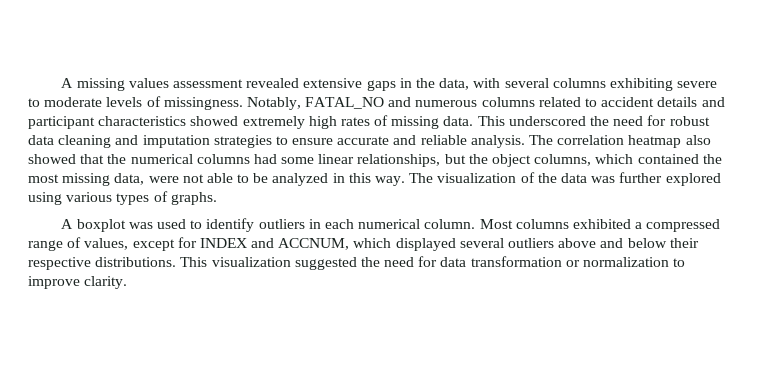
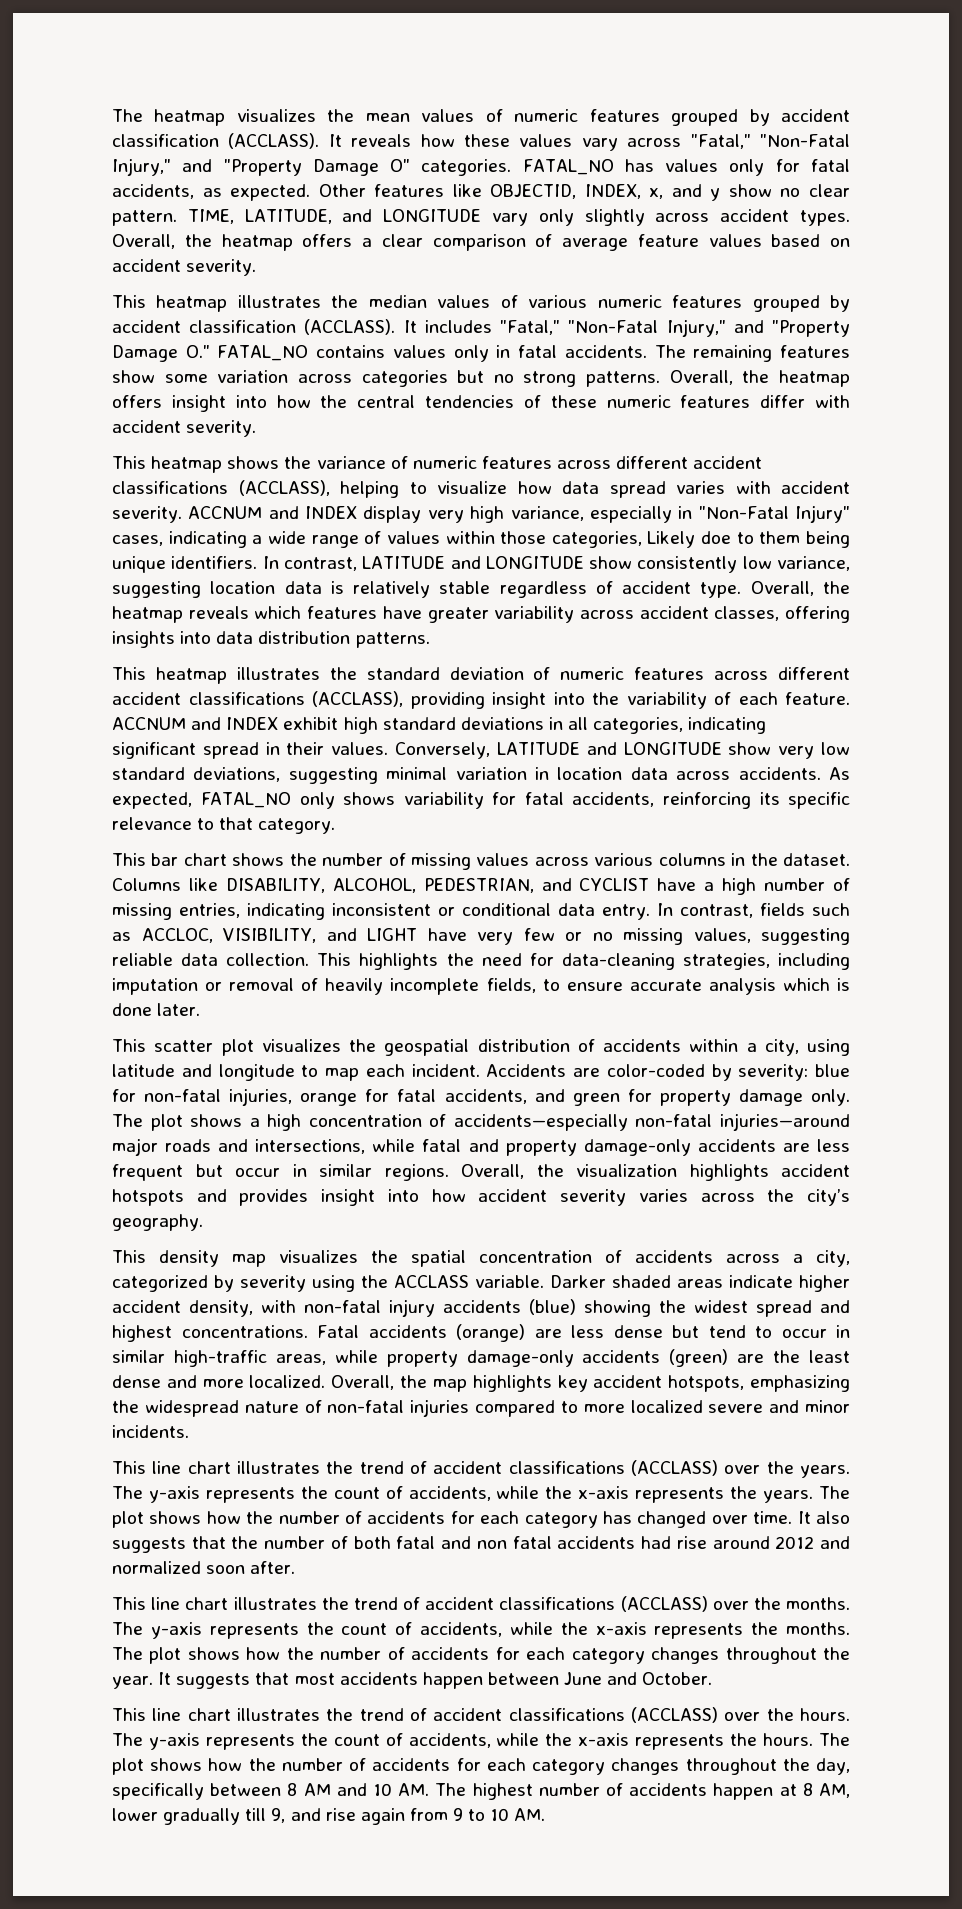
[61,78,718,91] [28,96,725,110] [28,115,710,129] [28,135,711,148] [28,154,722,167] [28,172,721,186] [28,191,217,205] [61,218,721,232] [28,237,699,251] [28,256,686,270] [28,276,128,289] A missing values assessment revealed extensive gaps in the data, with several columns exhibiting severe to moderate levels of missingness. Notably, FATAL_NO and numerous columns related to accident details and participant characteristics showed extremely high rates of missing data. This underscored the need for robust data cleaning and imputation strategies to ensure accurate and reliable analysis. The correlation heatmap also showed that the numerical columns had some linear relationships, but the object columns, which contained the most missing data, were not able to be analyzed in this way. The visualization of the data was further explored using various types of graphs. // A boxplot was used to identify outliers in each numerical column. Most columns exhibited a compressed range of values, except for INDEX and ACCNUM, which displayed several outliers above and below their respective distributions. This visualization suggested the need for data transformation or normalization to improve clarity. -> [112,109,851,126] [112,133,850,151] [112,158,850,176] [112,184,850,201] [112,209,851,226] [112,234,850,251] [112,259,257,276] [112,295,851,312] [112,319,850,337] [112,345,850,362] [112,370,850,387] [112,395,850,412] [112,420,257,437] [112,456,763,473] [112,480,850,498] [112,505,851,523] [112,531,850,548] [112,556,851,573] [112,581,850,598] [112,606,851,623] [112,631,430,648] [112,667,850,684] [112,691,850,709] [112,717,767,734] [112,742,850,759] [112,767,850,784] [112,792,851,809] [112,817,336,834] [112,853,851,870] [112,878,850,895] [112,903,850,920] [112,928,850,945] [112,953,851,970] [112,978,851,995] [112,1003,201,1016] [112,1039,850,1056] [112,1064,850,1081] [112,1088,851,1106] [112,1113,850,1131] [112,1138,851,1156] [112,1164,850,1181] [112,1189,851,1206] [112,1214,203,1231] [112,1250,850,1267] [112,1275,850,1292] [112,1299,850,1317] [112,1324,850,1342] [112,1349,850,1367] [112,1375,850,1392] [112,1399,851,1417] [112,1425,189,1438] [112,1460,851,1478] [112,1486,850,1503] [112,1511,850,1528] [112,1536,851,1553] [112,1561,296,1574] [112,1596,850,1612] [112,1622,851,1639] [112,1647,850,1664] [112,1672,713,1689] [112,1707,851,1723] [112,1733,850,1750] [112,1758,851,1775] [112,1783,851,1800] [112,1808,546,1825] The heatmap visualizes the mean values of numeric features grouped by accident classification (ACCLASS). It reveals how these values vary across "Fatal," "Non-Fatal Injury," and "Property Damage O" categories. FATAL_NO has values only for fatal accidents, as expected. Other features like OBJECTID, INDEX, x, and y show no clear pattern. TIME, LATITUDE, and LONGITUDE vary only slightly across accident types. Overall, the heatmap offers a clear comparison of average feature values based on accident severity. // This heatmap illustrates the median values of various numeric features grouped by accident classification (ACCLASS). It includes "Fatal," "Non-Fatal Injury," and "Property Damage O." FATAL_NO contains values only in fatal accidents. The remaining features show some variation across categories but no strong patterns. Overall, the heatmap offers insight into how the central tendencies of these numeric features differ with accident severity. // This heatmap shows the variance of numeric features across different accident classifications (ACCLASS), helping to visualize how data spread varies with accident severity. ACCNUM and INDEX display very high variance, especially in "Non-Fatal Injury" cases, indicating a wide range of values within those categories, Likely doe to them being unique identifiers. In contrast, LATITUDE and LONGITUDE show consistently low variance, suggesting location data is relatively stable regardless of accident type. Overall, the heatmap reveals which features have greater variability across accident classes, offering insights into data distribution patterns. // This heatmap illustrates the standard deviation of numeric features across different accident classifications (ACCLASS), providing insight into the variability of each feature. ACCNUM and INDEX exhibit high standard deviations in all categories, indicating significant spread in their values. Conversely, LATITUDE and LONGITUDE show very low standard deviations, suggesting minimal variation in location data across accidents. As expected, FATAL_NO only shows variability for fatal accidents, reinforcing its specific relevance to that category. // This bar chart shows the number of missing values across various columns in the dataset. Columns like DISABILITY, ALCOHOL, PEDESTRIAN, and CYCLIST have a high number of missing entries, indicating inconsistent or conditional data entry. In contrast, fields such as ACCLOC, VISIBILITY, and LIGHT have very few or no missing values, suggesting reliable data collection. This highlights the need for data-cleaning strategies, including imputation or removal of heavily incomplete fields, to ensure accurate analysis which is done later. // This scatter plot visualizes the geospatial distribution of accidents within a city, using latitude and longitude to map each incident. Accidents are color-coded by severity: blue for non-fatal injuries, orange for fatal accidents, and green for property damage only. The plot shows a high concentration of accidents—especially non-fatal injuries—around major roads and intersections, while fatal and property damage-only accidents are less frequent but occur in similar regions. Overall, the visualization highlights accident hotspots and provides insight into how accident severity varies across the city’s geography. // This density map visualizes the spatial concentration of accidents across a city, categorized by severity using the ACCLASS variable. Darker shaded areas indicate higher accident density, with non-fatal injury accidents (blue) showing the widest spread and highest concentrations. Fatal accidents (orange) are less dense but tend to occur in similar high-traffic areas, while property damage-only accidents (green) are the least dense and more localized. Overall, the map highlights key accident hotspots, emphasizing the widespread nature of non-fatal injuries compared to more localized severe and minor incidents. // This line chart illustrates the trend of accident classifications (ACCLASS) over the years. The y-axis represents the count of accidents, while the x-axis represents the years. The plot shows how the number of accidents for each category has changed over time. It also suggests that the number of both fatal and non fatal accidents had rise around 2012 and normalized soon after. // This line chart illustrates the trend of accident classifications (ACCLASS) over the months. The y-axis represents the count of accidents, while the x-axis represents the months. The plot shows how the number of accidents for each category changes throughout the year. It suggests that most accidents happen between June and October. // This line chart illustrates the trend of accident classifications (ACCLASS) over the hours. The y-axis represents the count of accidents, while the x-axis represents the hours. The plot shows how the number of accidents for each category changes throughout the day, specifically between 8 AM and 10 AM. The highest number of accidents happen at 8 AM, lower gradually till 9, and rise again from 9 to 10 AM.

